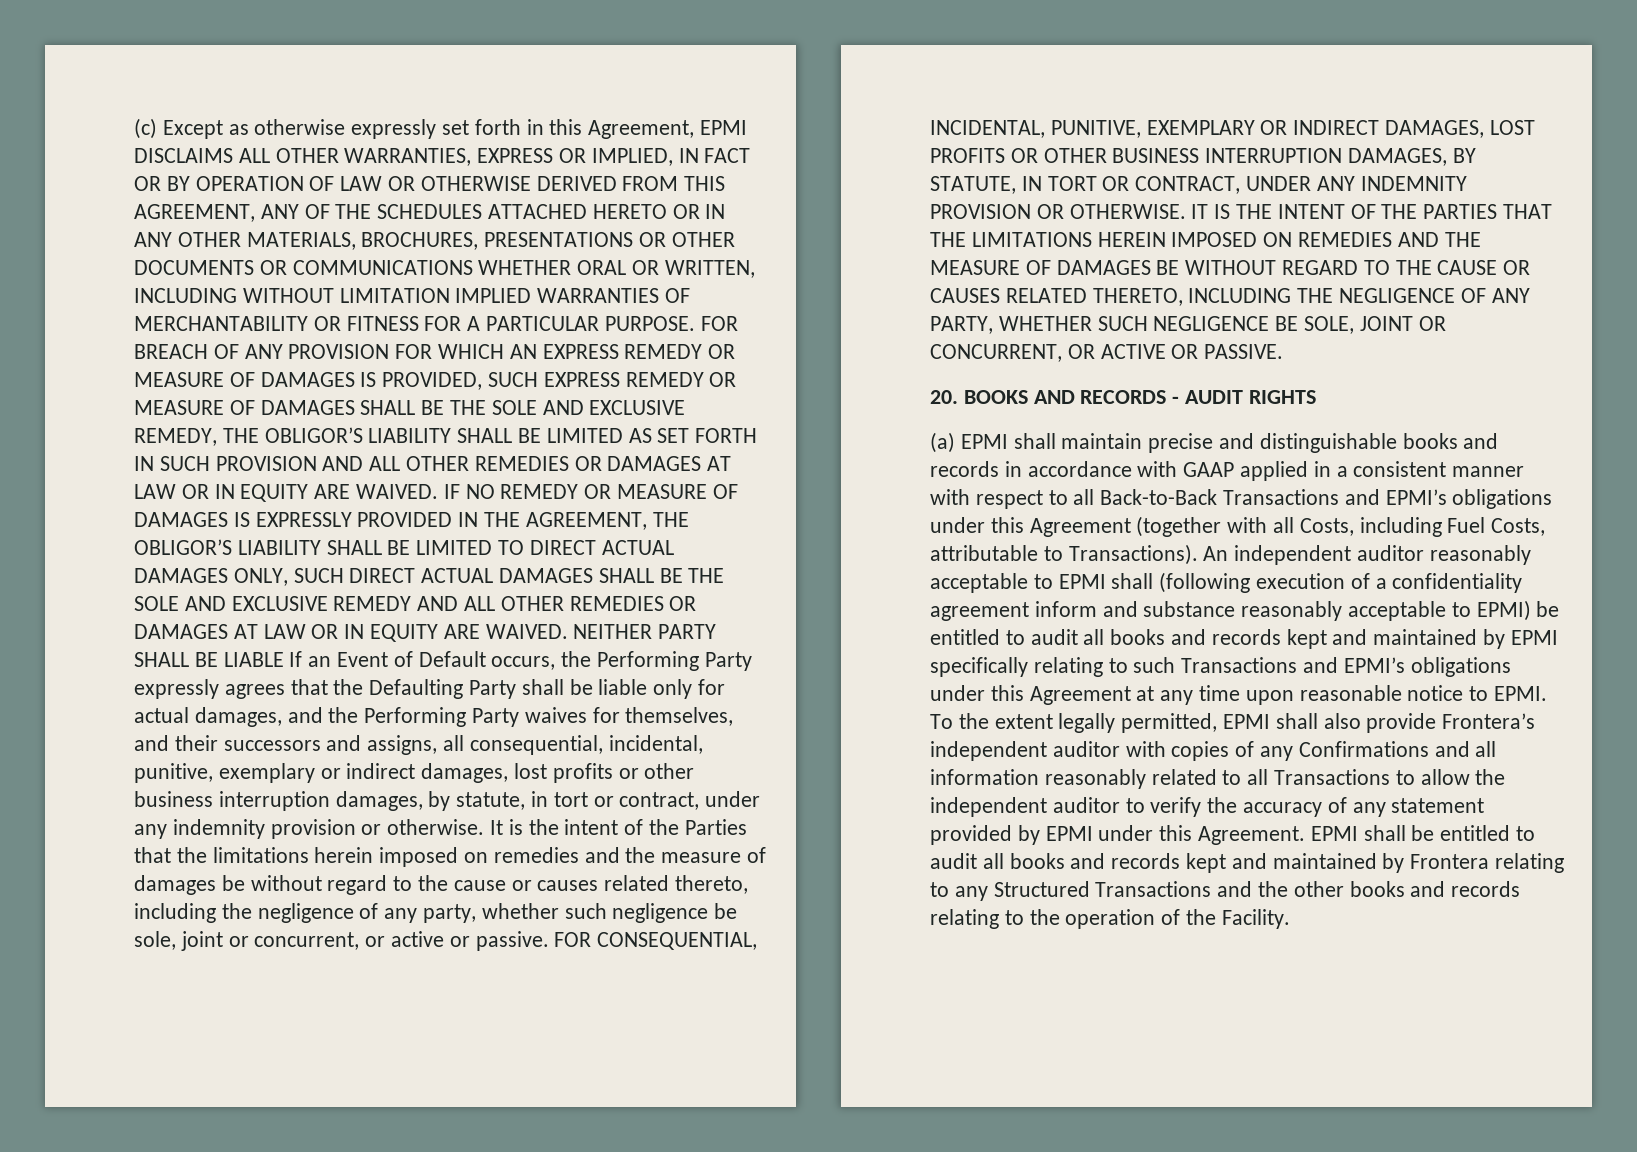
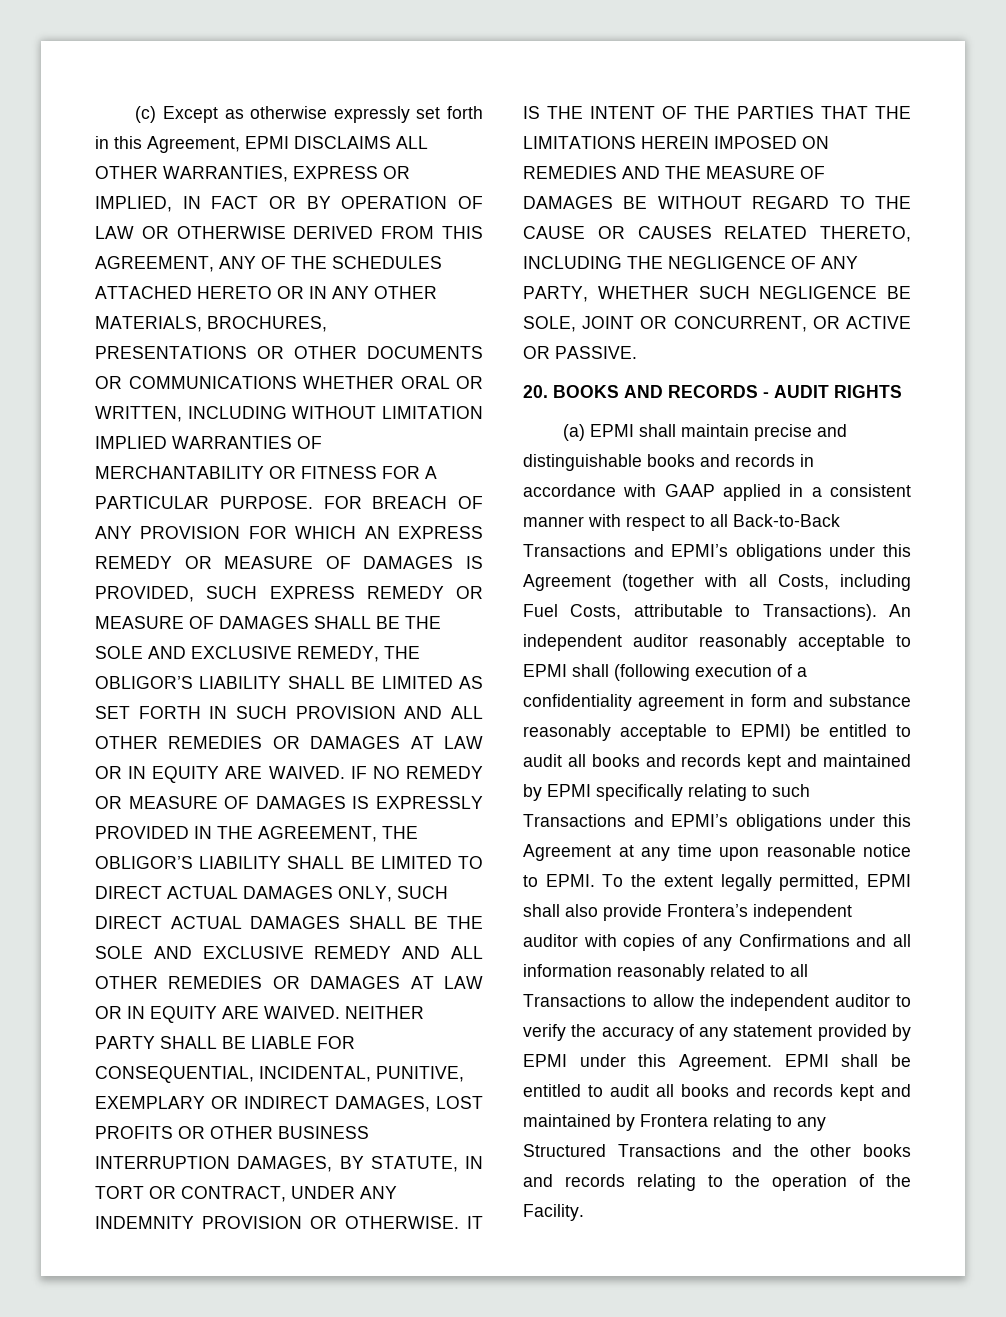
[289,651,752,671] [134,679,726,699] [134,707,734,727] [134,735,703,755] [134,763,695,783] [134,791,761,811] [134,819,747,839] [134,847,767,867] [134,875,749,895] [134,903,738,923] [134,931,549,951] If an Event of Default occurs, the Performing Party expressly agrees that the Defaulting Party shall be liable only for actual damages, and the Performing Party waives for themselves, and their successors and assigns, all consequential, incidental, punitive, exemplary or indirect damages, lost profits or other business interruption damages, by statute, in tort or contract, under any indemnity provision or otherwise. It is the intent of the Parties that the limitations herein imposed on remedies and the measure of damages be without regard to the cause or causes related thereto, including the negligence of any party, whether such negligence be sole, joint or concurrent, or active or passive. -> (312, 1042) none
[1034,601,1097,617] inform -> [730,694,787,707] in form

